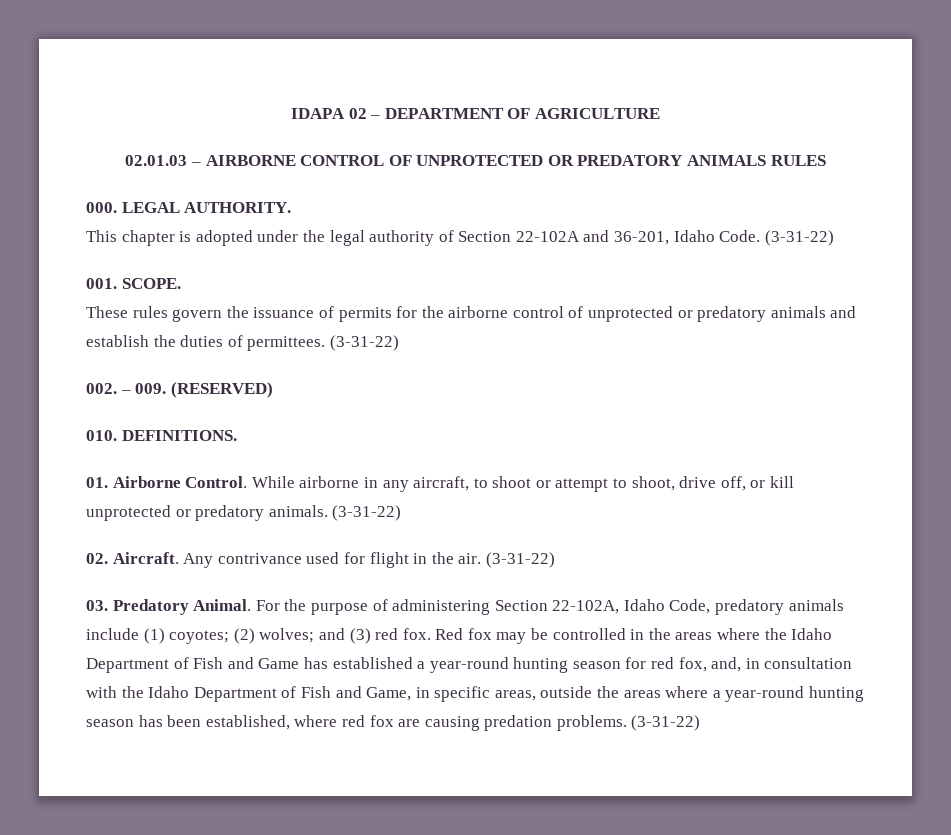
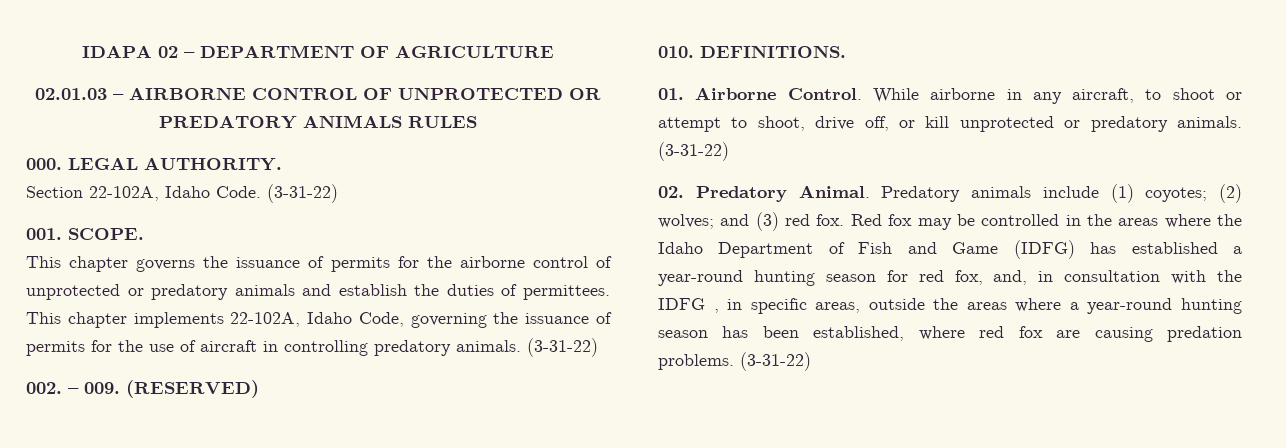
[86,230,670,246] This chapter is adopted under the legal authority of Section 22-102A and 36-201, -> [26,186,159,201] Section 22-102A,
[86,306,223,322] These rules govern -> [26,256,196,272] This chapter governs
(326, 343) none -> [26,312,612,328] [26,340,521,356] This chapter implements 22-102A, Idaho Code, governing the issuance of permits for the use of aircraft in controlling predatory animals.
[112,552,555,568] [86,599,785,615] Aircraft. Any contrivance used for flight in the air. (3-31-22) // 03. Predatory Animal. For the purpose of administering Section 22-102A, Idaho Code, predatory -> [695,185,961,202] Predatory Animal. Predatory
(300, 663) none -> [1013,240,1075,259] (IDFG)
[148,686,412,702] Idaho Department of Fish and Game, -> [658,298,719,313] IDFG ,

